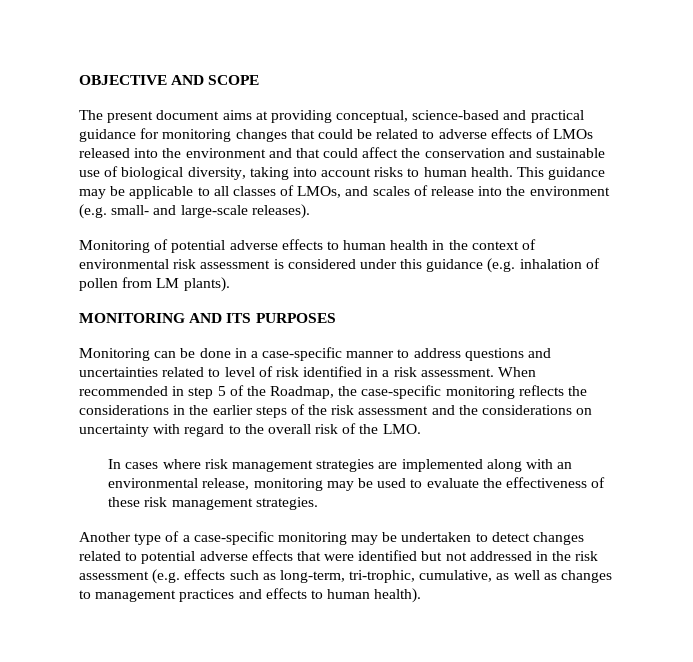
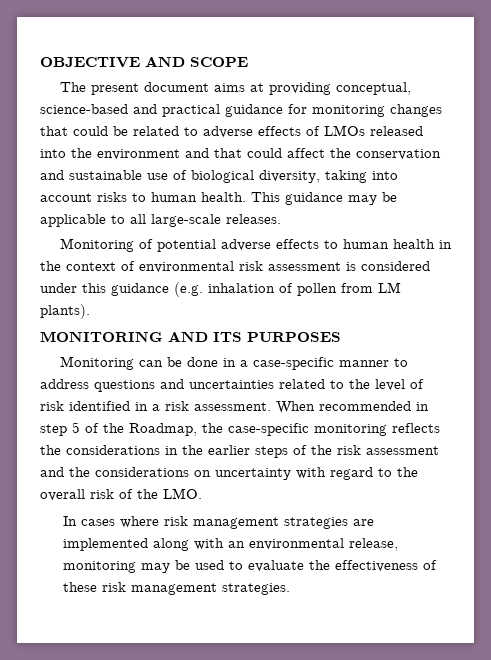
[232,185,610,198] [79,204,310,219] classes of LMOs, and scales of release into the environment (e.g. small- and large-scale releases). -> [151,214,281,227] large-scale releases.
(221, 372) none -> [349,379,370,389] the
[79,531,585,545] [79,550,599,564] [79,569,613,584] [79,588,422,603] // Another type of a case-specific monitoring may be undertaken to detect changes related to potential adverse effects that were identified but not addressed in the risk assessment (e.g. effects such as long-term, tri-trophic, cumulative, as well as changes to management practices and effects to human health). -> (290, 589) none

